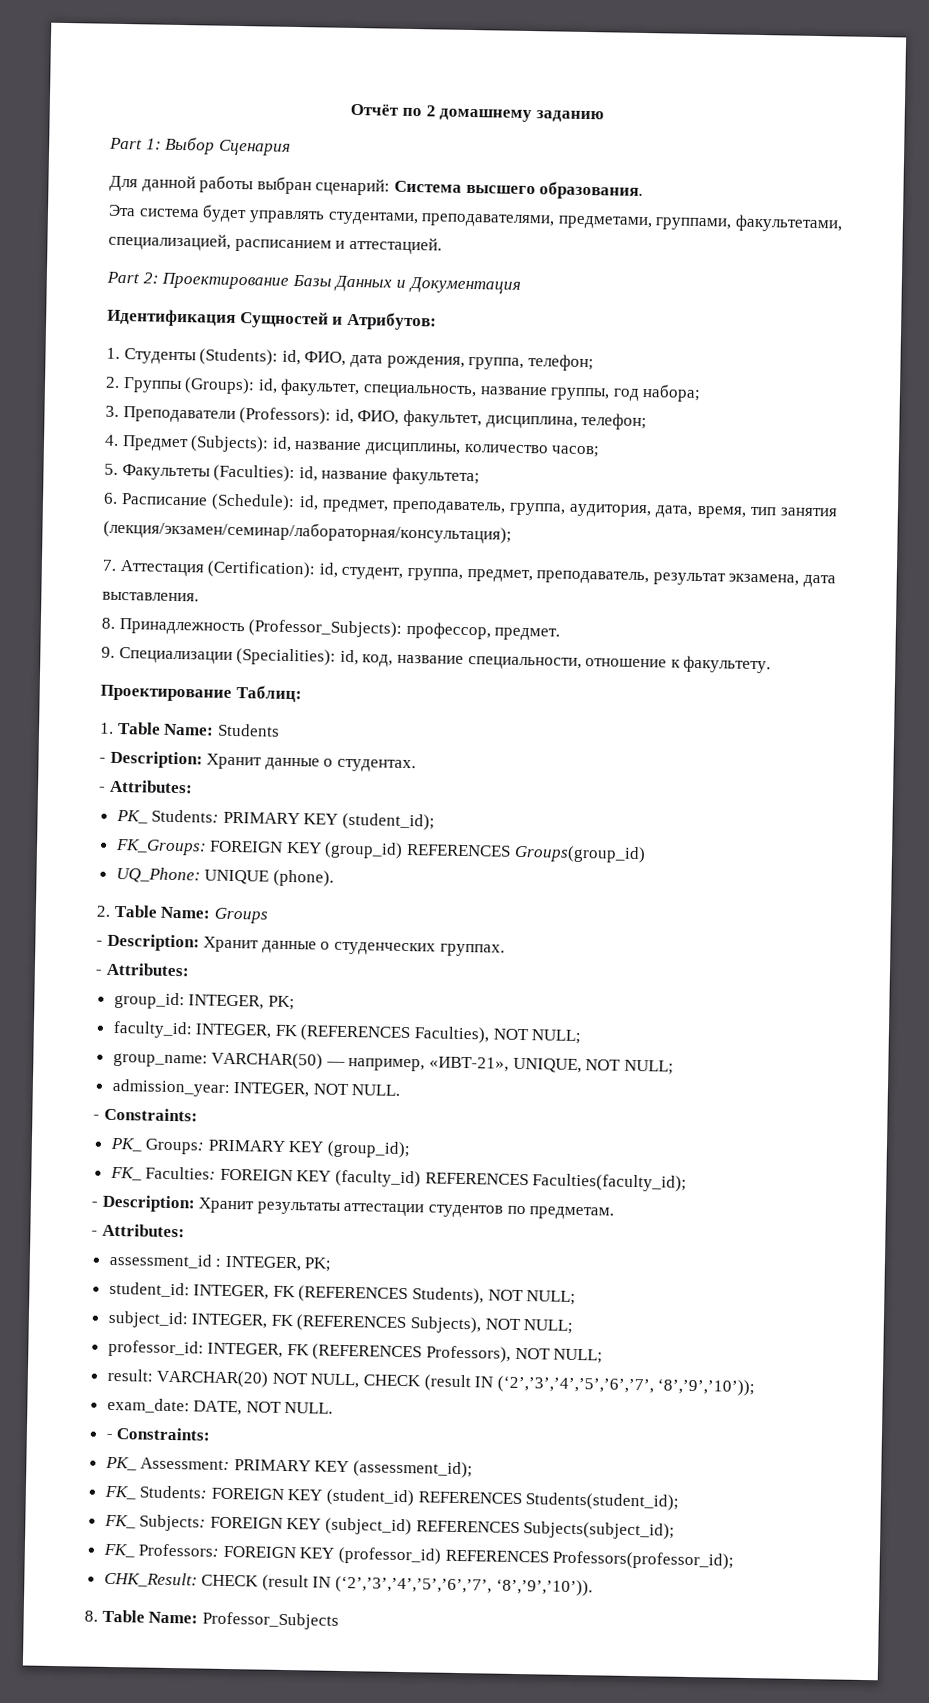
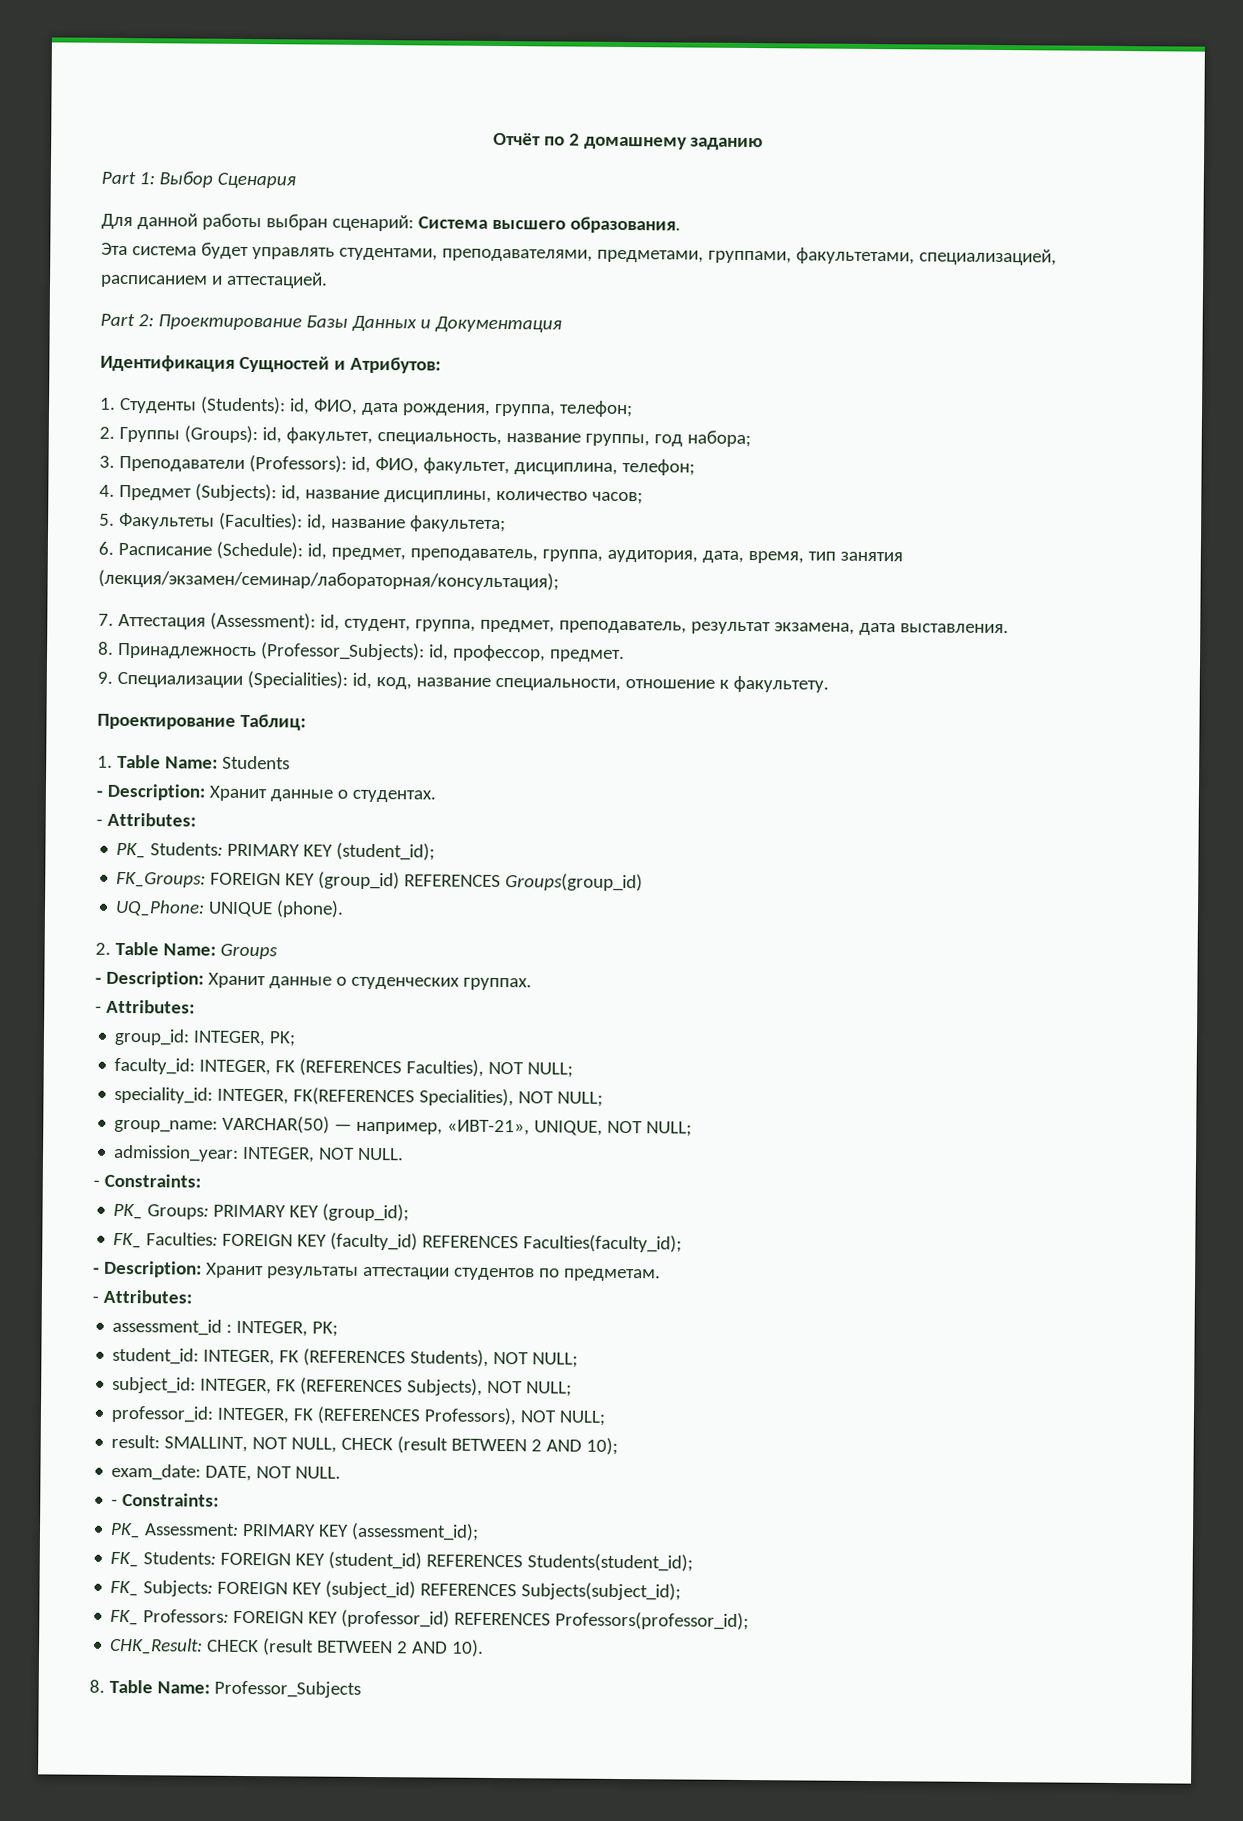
[207,560,316,579] (Certification): -> [209,612,316,631] (Assessment):
(403, 628) none -> [428,644,449,661] id,
(582, 1037) none -> [114,1086,604,1107] // speciality_id: INTEGER, FK(REFERENCES Specialities), NOT NULL;
[156,1369,269,1388] VARCHAR(20) -> [164,1436,249,1453] SMALLINT,
[474,1375,756,1397] IN (‘2’,’3’,’4’,’5’,’6’,’7’, ‘8’,’9’,’10’)); -> [451,1437,619,1455] BETWEEN 2 AND 10);
[312,1575,593,1597] IN (‘2’,’3’,’4’,’5’,’6’,’7’, ‘8’,’9’,’10’)). -> [317,1639,485,1657] BETWEEN 2 AND 10).

